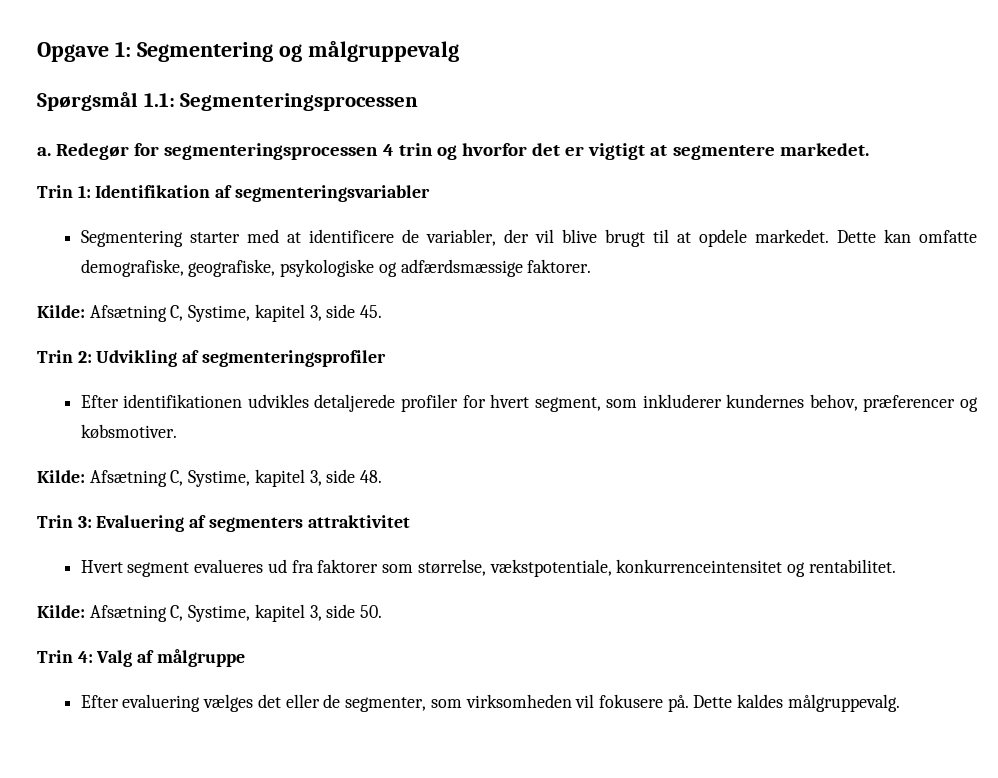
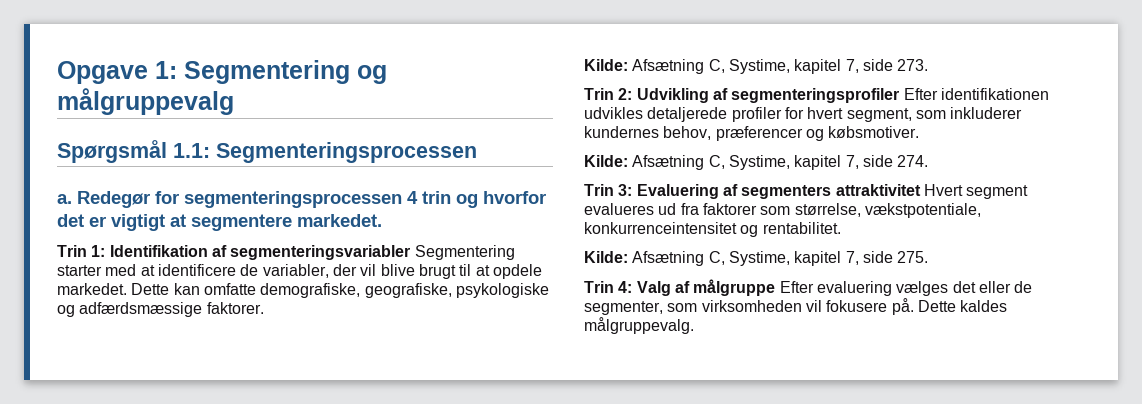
(430, 193) // -> (411, 252) none
[309,304,383,321] 3, side 45. -> [845,59,929,73] 7, side 273.
(386, 358) // -> (900, 95) none
[309,469,383,486] 3, side 48. -> [845,155,929,169] 7, side 274.
(410, 521) // -> (921, 190) none
[309,604,383,621] 3, side 50. -> [845,251,929,265] 7, side 275.
(245, 658) // -> (776, 287) none

